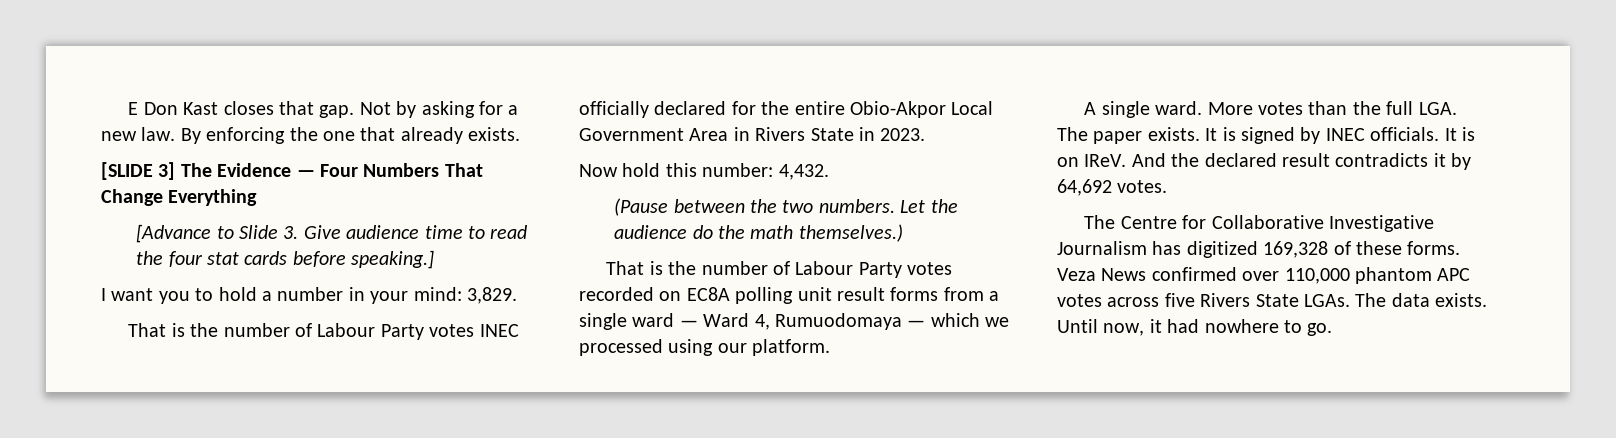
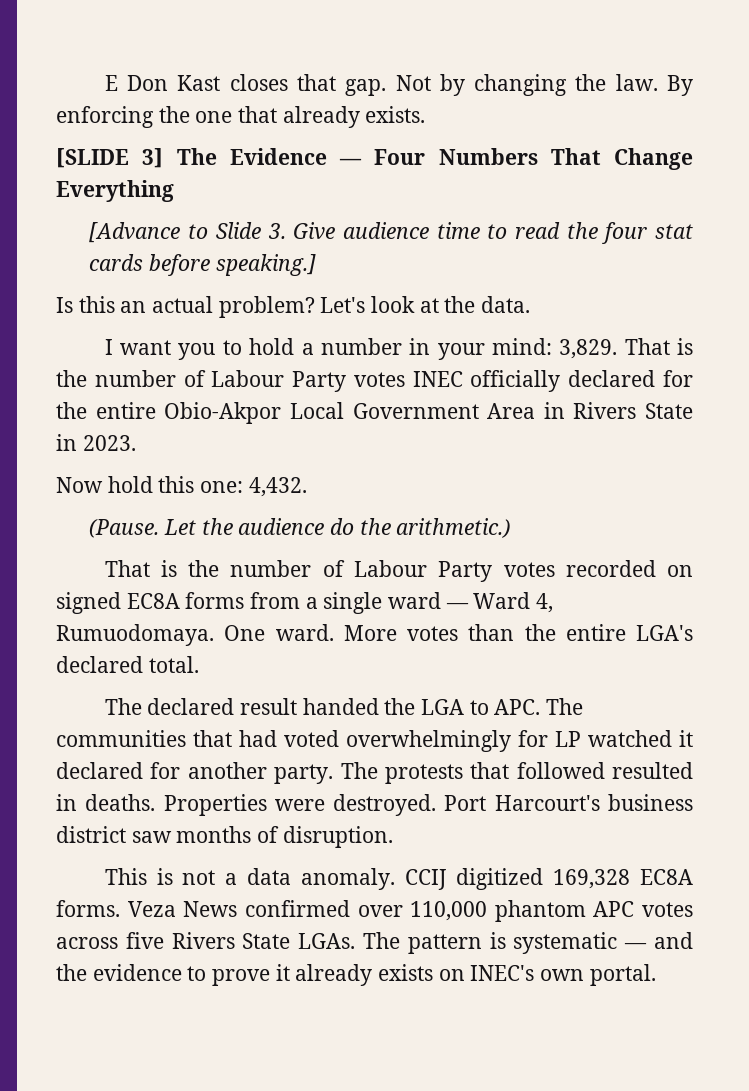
[421,101,519,118] [101,131,137,141] asking for a new -> [474,74,607,96] changing the
(435, 259) none -> [56,296,531,318] // Is this an actual problem? Let's look at the data.
(517, 295) // -> (618, 349) none
[702,163,774,177] number: -> [200,481,244,493] one:
[614,198,895,216] (Pause between the two numbers. -> [89,519,160,538] (Pause.
[750,224,903,242] math themselves.) -> [396,518,511,538] arithmetic.)
[686,287,885,304] EC8A polling unit result -> [56,592,180,614] signed EC8A
[775,313,1010,330] [579,339,831,356] [1084,101,1150,118] Rumuodomaya — which we processed using our platform. // A single -> [56,624,266,646] Rumuodomaya. One
[1386,101,1457,115] [1057,127,1475,144] [1057,153,1472,170] [1057,179,1168,196] [1084,215,1434,232] [1057,241,1402,258] full LGA. The paper exists. It is signed by INEC officials. It is on IReV. And the declared result contradicts it by 64,692 votes. // The Centre for Collaborative Investigative Journalism has digitized 169,328 of these -> [565,624,693,641] [56,656,199,673] [104,698,584,715] [56,730,693,752] [56,762,693,784] [56,794,693,816] [56,826,393,848] [104,868,693,890] entire LGA's declared total. // The declared result handed the LGA to APC. The communities that had voted overwhelmingly for LP watched it declared for another party. The protests that followed resulted in deaths. Properties were destroyed. Port Harcourt's business district saw months of disruption. // This is not a data anomaly. CCIJ digitized 169,328 EC8A
[1391,293,1488,307] [1057,319,1333,336] data exists. Until now, it had nowhere to go. -> [407,932,693,954] [56,964,656,986] pattern is systematic — and the evidence to prove it already exists on INEC's own portal.

